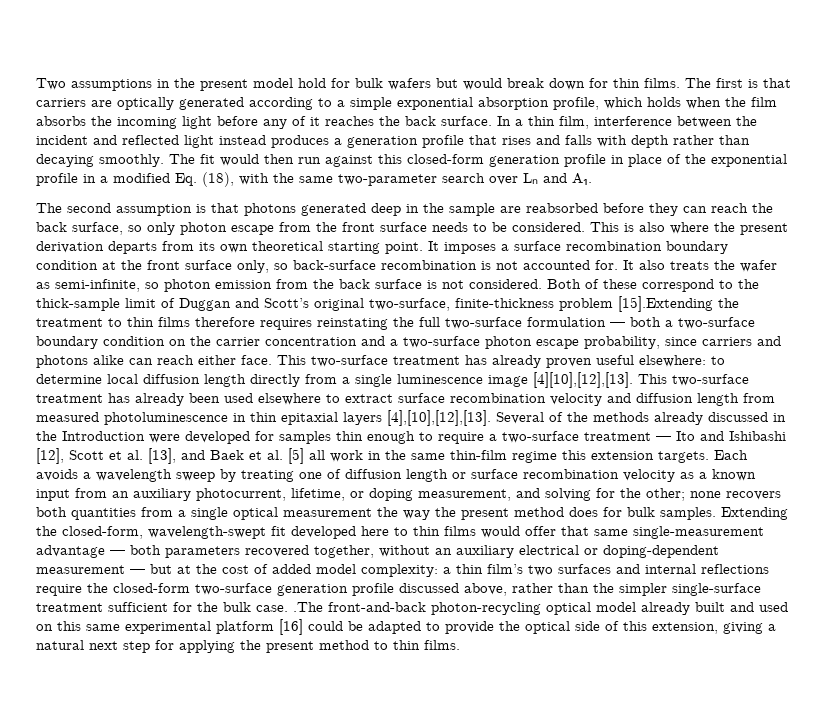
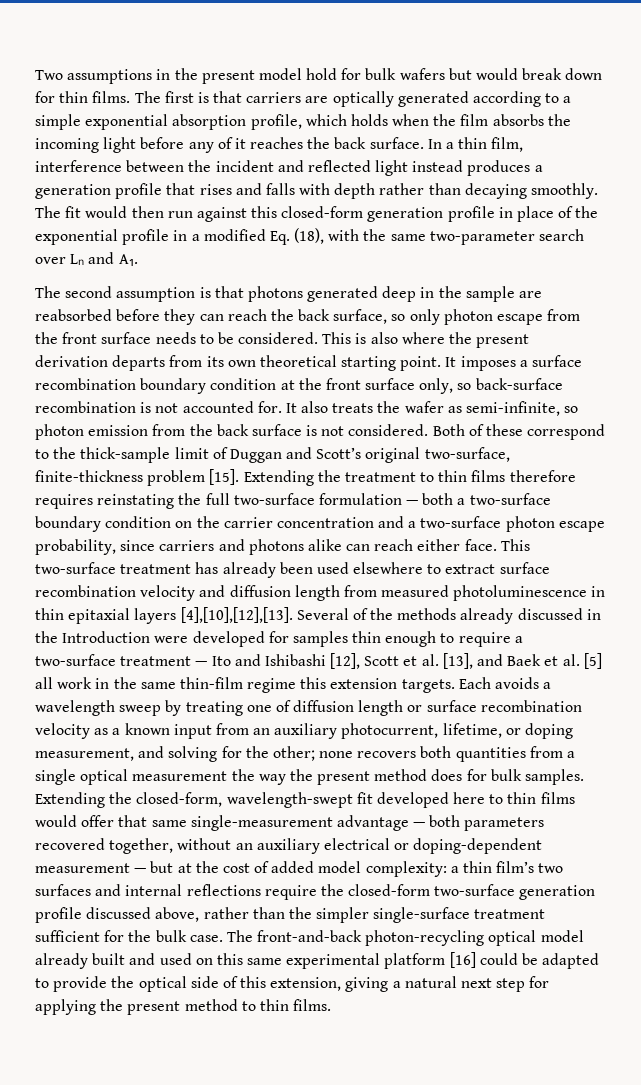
[618,296,713,312] [15].Extending -> [209,469,314,486] [15]. Extending
[546,355,725,368] [36,372,749,388] [36,393,184,406] proven useful elsewhere: to determine local diffusion length directly from a single luminescence image [4][10],[12],[13]. This two-surface treatment has already -> (276, 570) none
[293,602,323,612] .The -> [226,930,253,942] The

